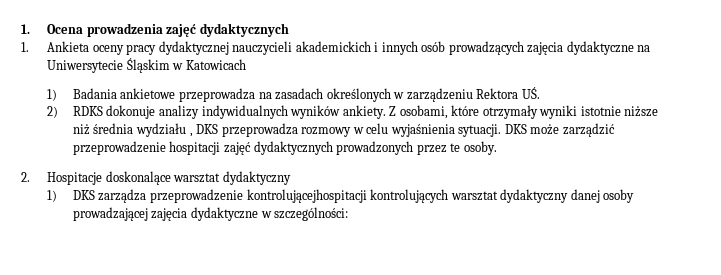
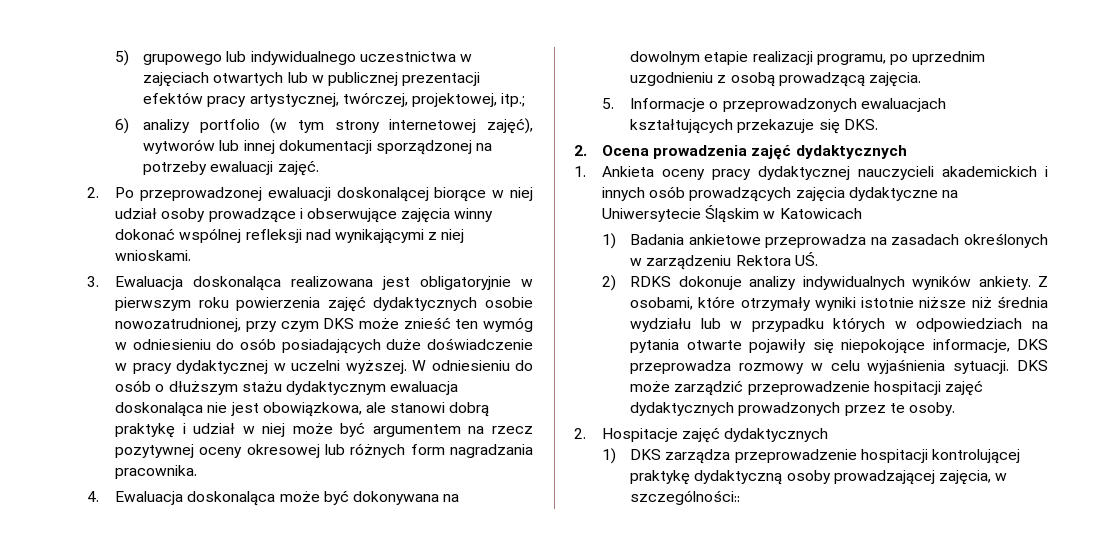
[21,24,30,34] 1. -> [115,50,472,66] [143,72,481,87] [143,92,526,107] [115,118,533,134] [143,139,493,155] [143,160,319,176] [87,187,533,202] [115,208,494,223] [115,228,465,244] [115,250,192,261] [87,276,533,291] [115,296,533,312] [115,317,533,332] [115,338,533,354] [115,360,533,374] [115,380,459,395] [115,402,490,417] [115,422,533,438] [115,443,533,458] [115,465,198,479] [87,490,460,506] [630,51,986,65] [630,72,921,87] [602,98,946,112] [630,119,878,134] [574,145,587,156] 5) grupowego lub indywidualnego uczestnictwa w zajęciach otwartych lub w publicznej prezentacji efektów pracy artystycznej, twórczej, projektowej, itp.; // 6) analizy portfolio (w tym strony internetowej zajęć), wytworów lub innej dokumentacji sporządzonej na potrzeby ewaluacji zajęć. // 2. Po przeprowadzonej ewaluacji doskonalącej biorące w niej udział osoby prowadzące i obserwujące zajęcia winny dokonać wspólnej refleksji nad wynikającymi z niej wnioskami. // 3. Ewaluacja doskonaląca realizowana jest obligatoryjnie w pierwszym roku powierzenia zajęć dydaktycznych osobie nowozatrudnionej, przy czym DKS może znieść ten wymóg w odniesieniu do osób posiadających duże doświadczenie w pracy dydaktycznej w uczelni wyższej. W odniesieniu do osób o dłuższym stażu dydaktycznym ewaluacja doskonaląca nie jest obowiązkowa, ale stanowi dobrą praktykę i udział w niej może być argumentem na rzecz pozytywnej oceny okresowej lub różnych form nagradzania pracownika. // 4. Ewaluacja doskonaląca może być dokonywana na dowolnym etapie realizacji programu, po uprzednim uzgodnieniu z osobą prowadzącą zajęcia. // 5. Informacje o przeprowadzonych ewaluacjach kształtujących przekazuje się DKS. // 2.
[189,133,193,137] , -> [700,317,1048,332] [630,339,1010,354] lub w przypadku których w odpowiedziach na pytania otwarte pojawiły się niepokojące informacje,
[105,171,291,185] doskonalące warsztat dydaktyczny -> [682,427,829,443] zajęć dydaktycznych
[246,189,635,203] [72,207,349,221] kontrolującejhospitacji kontrolujących warsztat dydaktyczny danej osoby prowadzającej zajęcia dydaktyczne w szczególności: -> [860,449,1020,464] [630,470,1008,485] [630,490,741,505] hospitacji kontrolującej praktykę dydaktyczną osoby prowadzającej zajęcia, w szczególności::

